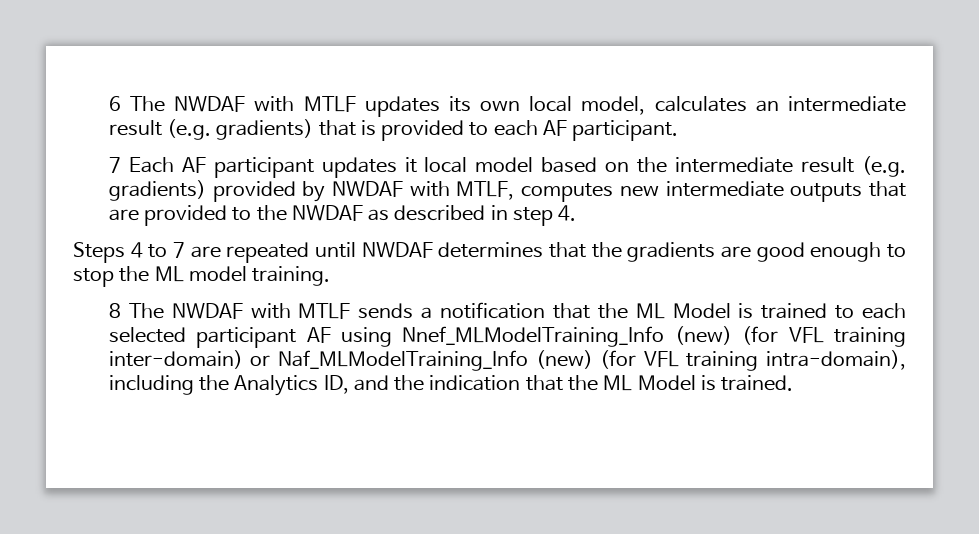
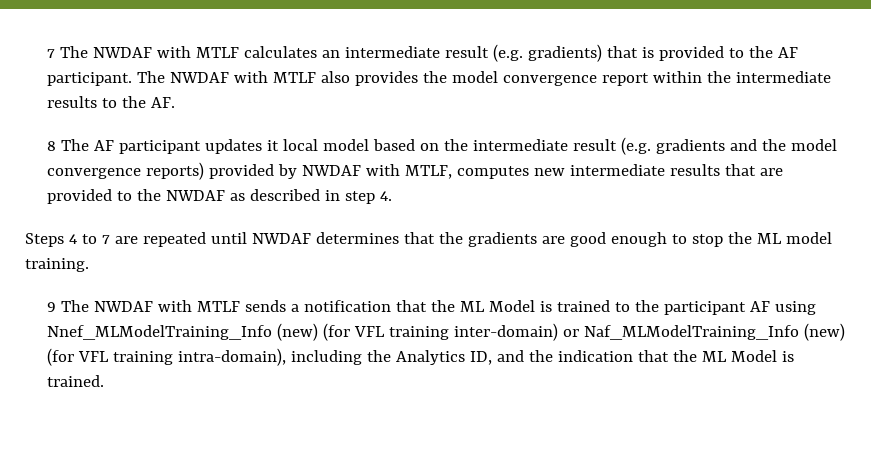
[108,96,646,117] 6 The NWDAF with MTLF updates its own local model, -> [46,46,239,58] 7 The NWDAF with MTLF
[493,120,538,136] each -> [748,46,773,58] the
[108,157,174,173] // 7 Each -> [136,71,831,86] [46,96,175,108] [46,139,89,151] The NWDAF with MTLF also provides the model convergence report within the intermediate results to the AF. // 8 The
[108,180,206,201] gradients) -> [655,139,837,154] [46,162,204,180] gradients and the model convergence reports)
[790,183,863,202] outputs -> [669,164,720,176] results
[108,303,121,318] 8 -> [46,302,56,312] 9
[861,303,906,319] [108,327,186,343] each selected -> [634,300,659,312] the

